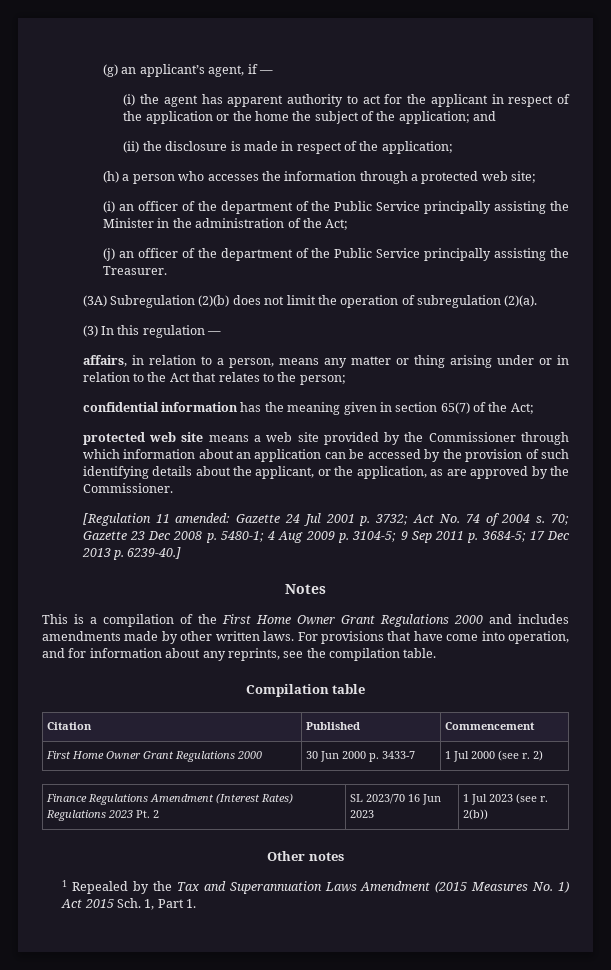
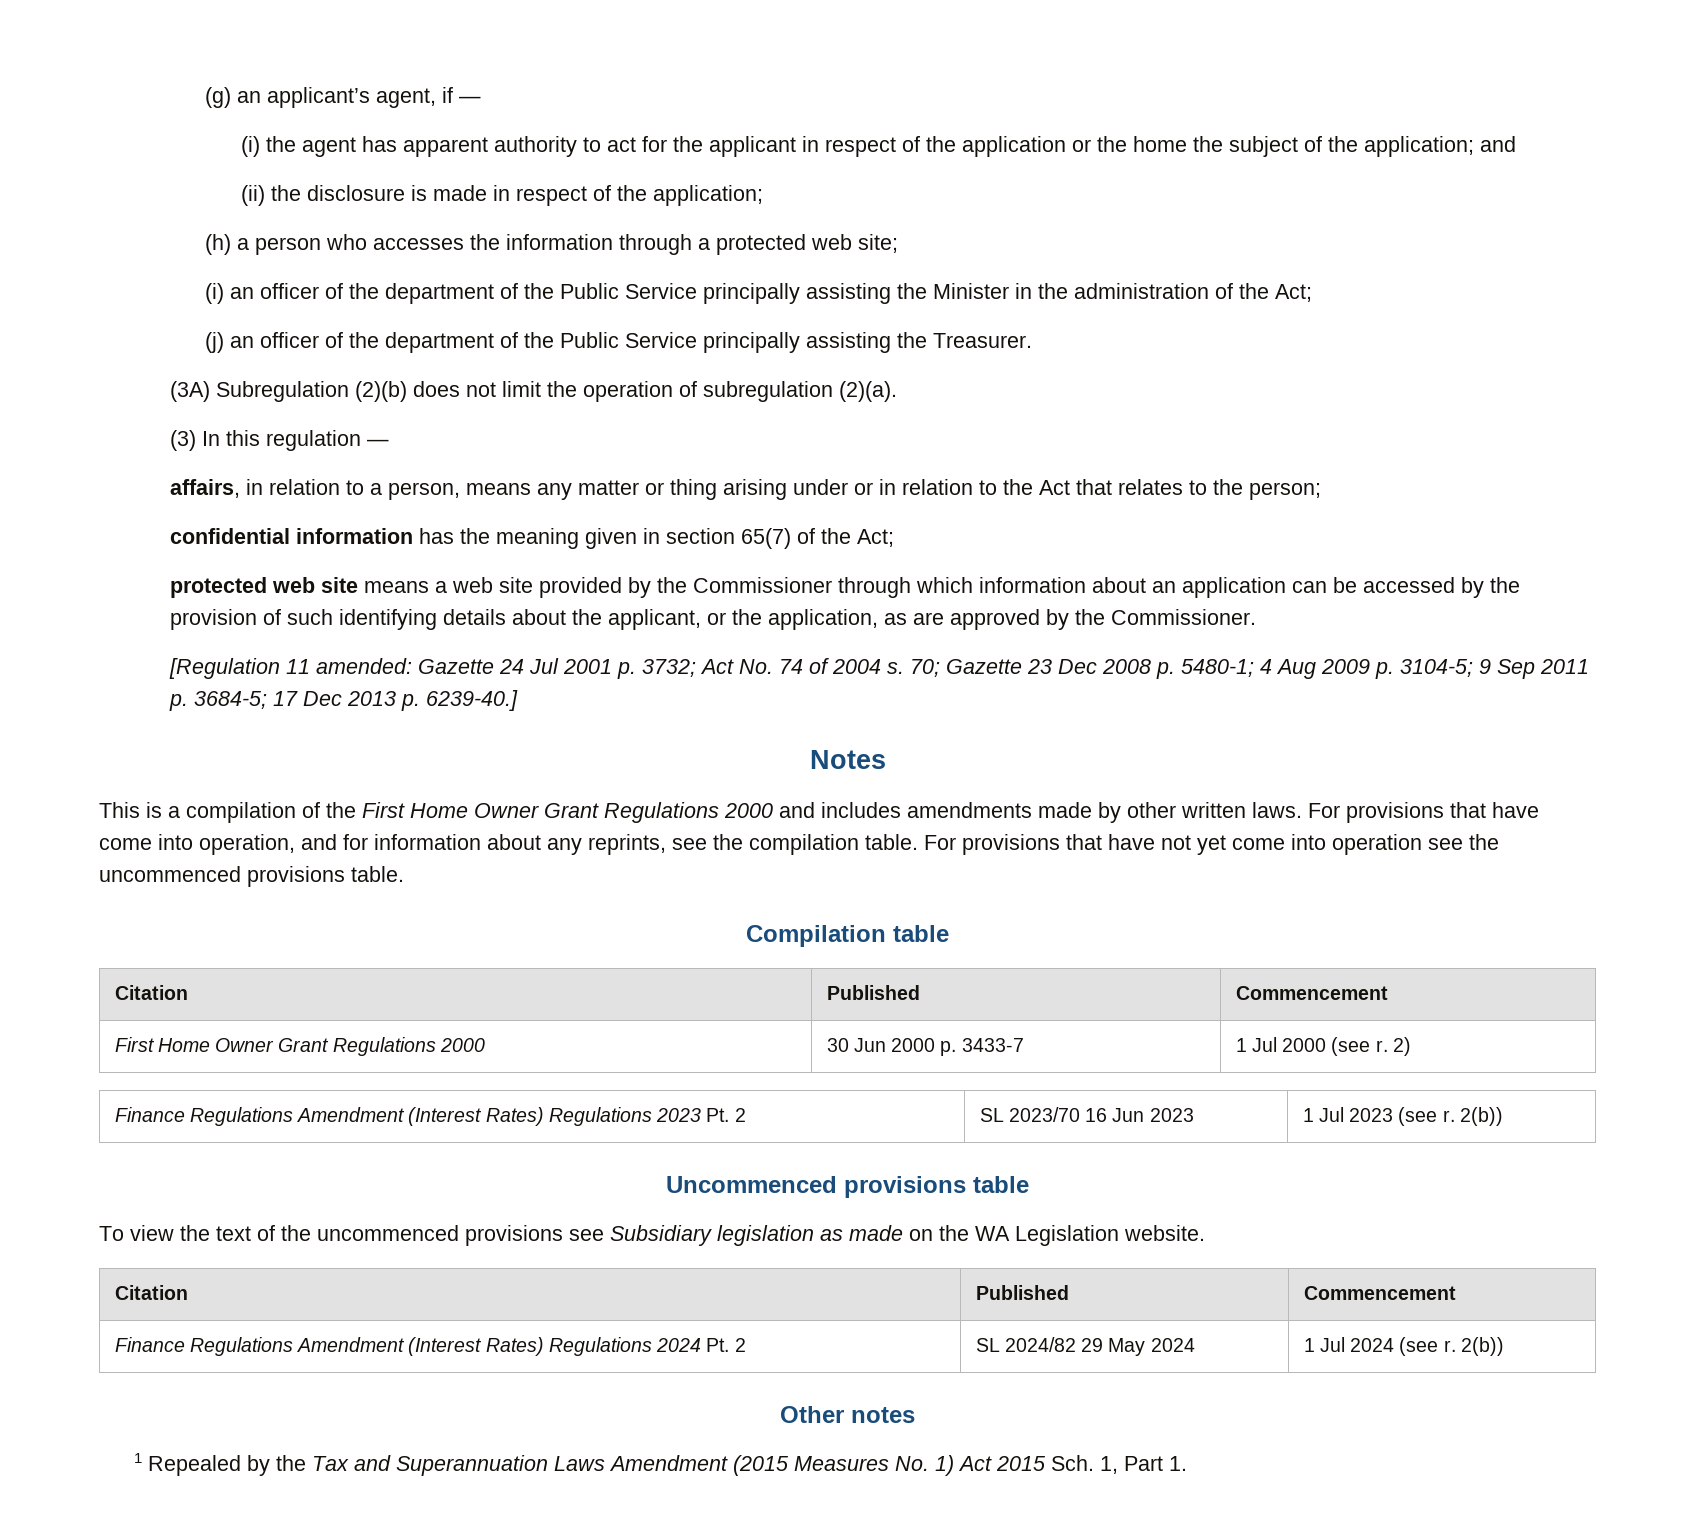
(437, 653) none -> [924,834,1499,855] [99,866,404,887] For provisions that have not yet come into operation see the uncommenced provisions table.
(489, 814) none -> [666,1176,1029,1198] [99,1225,1205,1246] [114,1285,188,1300] [975,1285,1069,1300] [1303,1286,1456,1300] [114,1337,746,1356] [975,1337,1195,1356] [1303,1337,1504,1356] // Uncommenced provisions table // To view the text of the uncommenced provisions see Subsidiary legislation as made on the WA Legislation website. // Citation | Published | Commencement // Finance Regulations Amendment (Interest Rates) Regulations 2024 Pt. 2 | SL 2024/82 29 May 2024 | 1 Jul 2024 (see r. 2(b))

